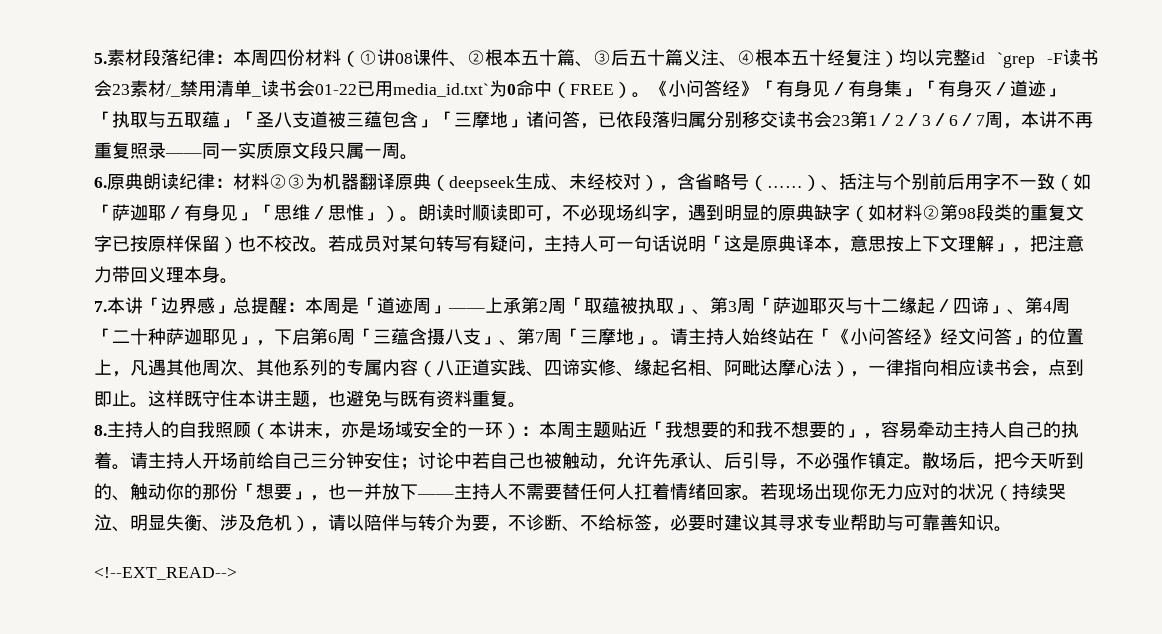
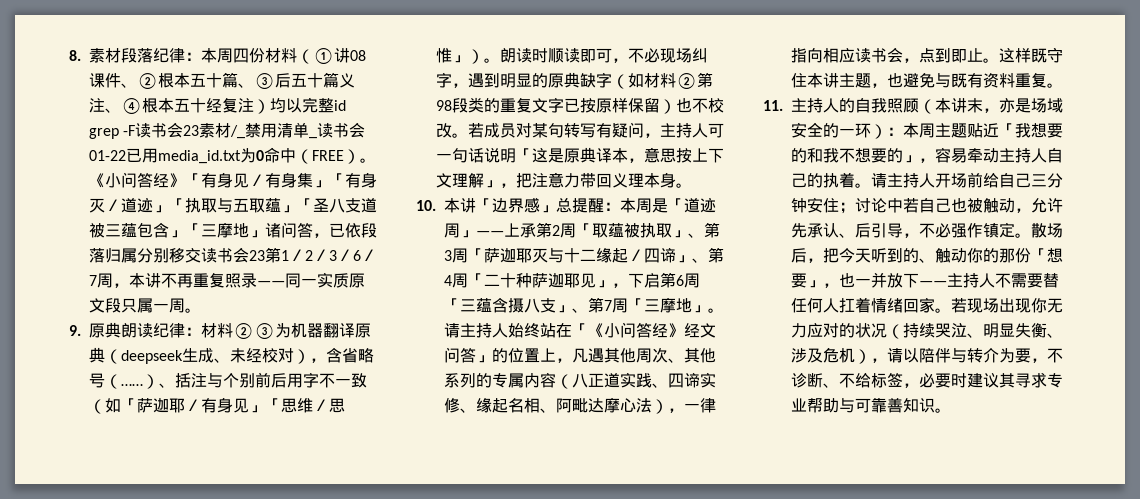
[94,53,107,64] 5. -> [69,50,81,61] 8.
[997,52,1035,68] `grep -> [89,128,119,139] grep
[393,83,489,97] media_id.txt` -> [158,150,241,164] media_id.txt
[94,177,107,188] 6. -> [69,325,81,336] 9.
[94,301,107,312] 7. -> [416,200,436,211] 10.
[94,425,107,436] 8. -> [763,100,783,111] 11.
[94,567,237,580] // <!--EXT_READ--> -> (951, 410) none

